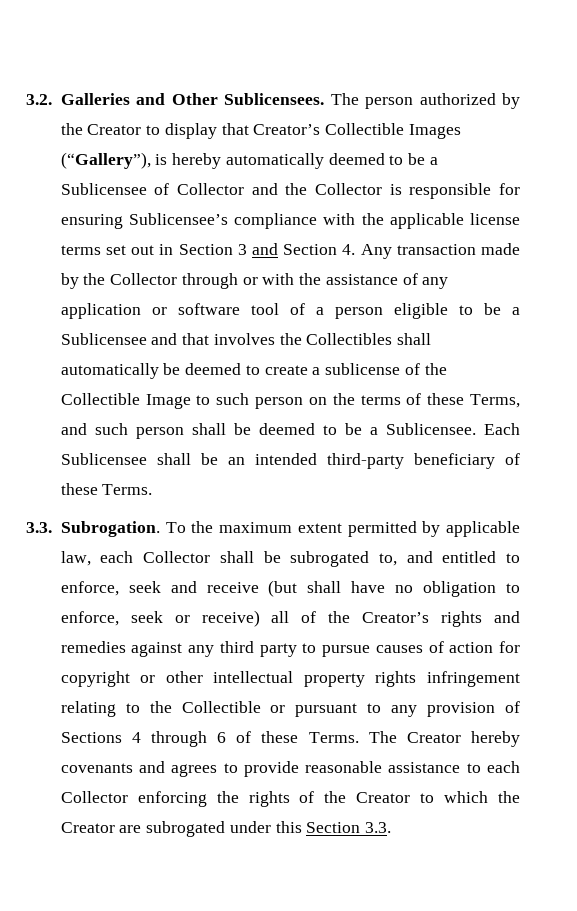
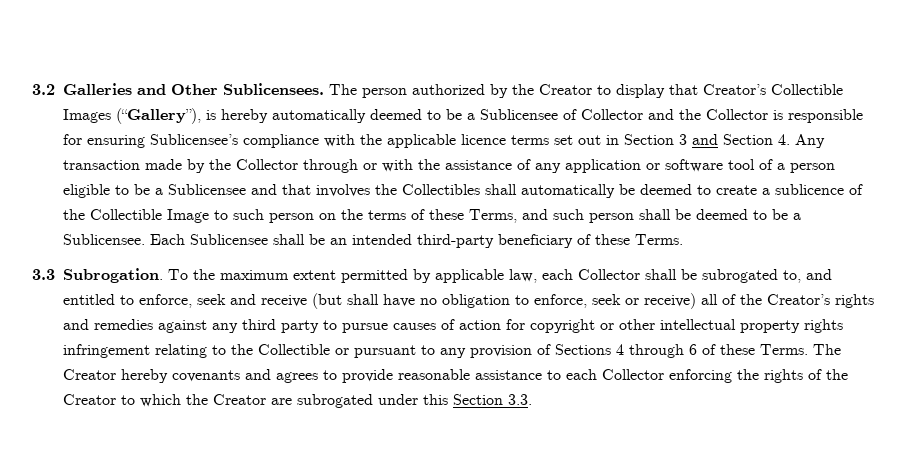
[26,94,52,105] 3.2. -> [32,84,55,95] 3.2
[469,213,520,225] license -> [461,134,506,145] licence
[325,363,401,375] sublicense -> [775,184,844,195] sublicence
[26,522,52,533] 3.3. -> [32,269,55,280] 3.3

